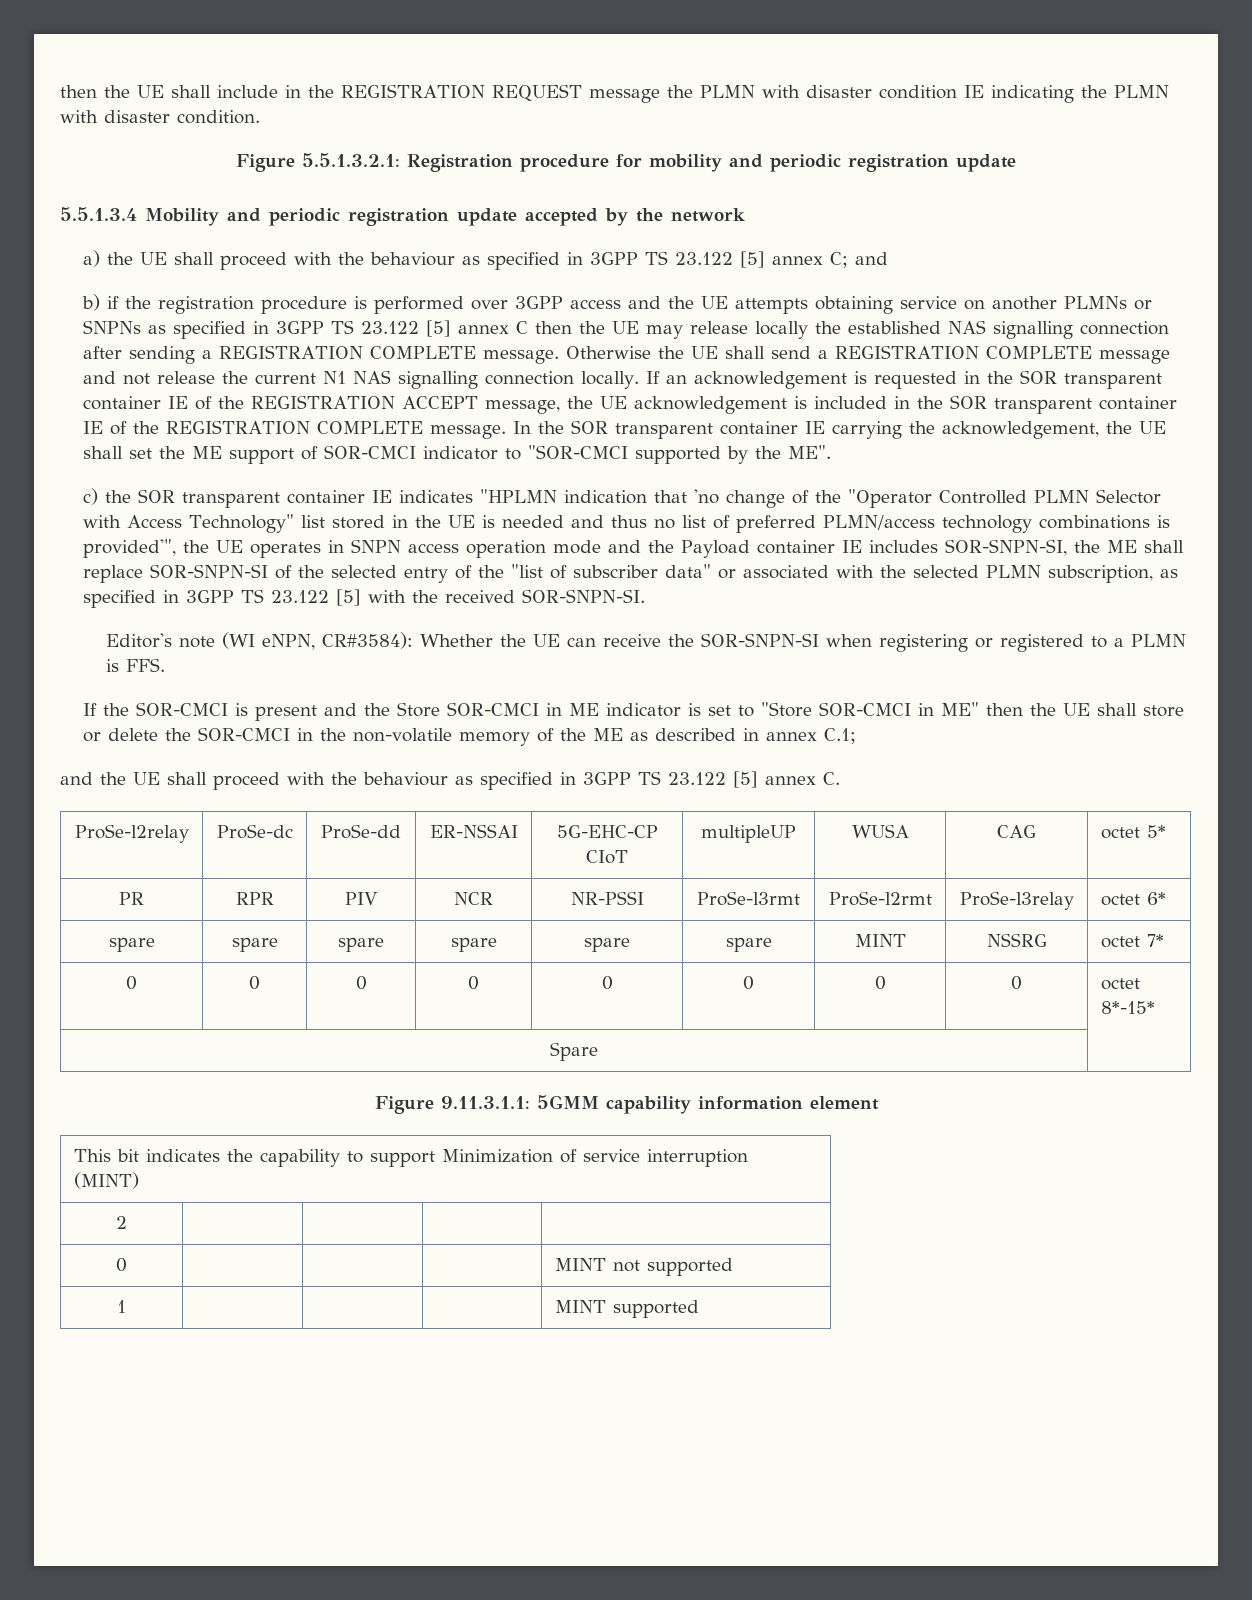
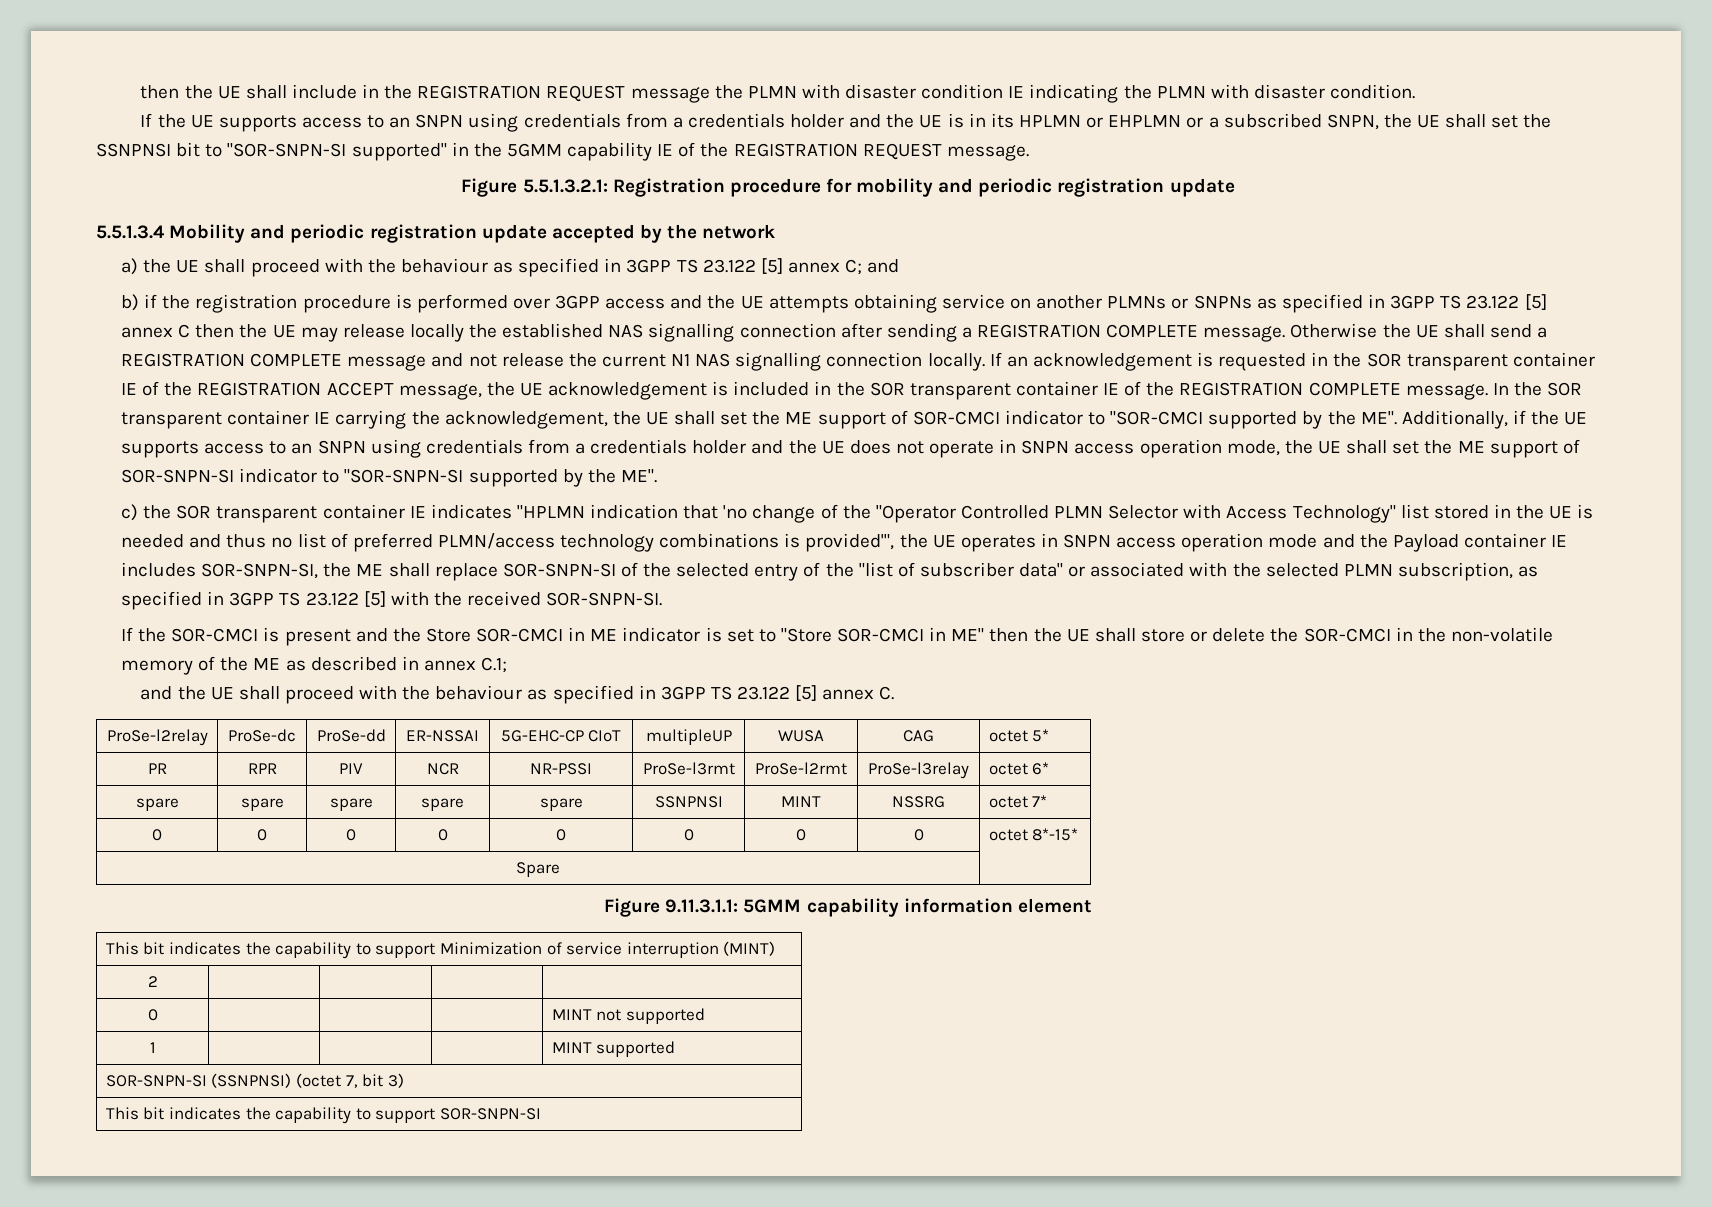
(260, 117) none -> [140,113,1552,132] [96,142,1029,161] // If the UE supports access to an SNPN using credentials from a credentials holder and the UE is in its HPLMN or EHPLMN or a subscribed SNPN, the UE shall set the SSNPNSI bit to "SOR-SNPN-SI supported" in the 5GMM capability IE of the REGISTRATION REQUEST message.
(831, 452) none -> [1401,410,1588,429] [120,439,1580,458] [120,468,657,487] Additionally, if the UE supports access to an SNPN using credentials from a credentials holder and the UE does not operate in SNPN access operation mode, the UE shall set the ME support of SOR-SNPN-SI indicator to "SOR-SNPN-SI supported by the ME".
[105,632,1186,652] [105,658,165,672] // Editor's note (WI eNPN, CR#3584): Whether the UE can receive the SOR-SNPN-SI when registering or registered to a PLMN is FFS. -> (663, 599) none
[725,937,772,952] spare -> [654,796,723,808] SSNPNSI
(699, 1309) none -> [105,1073,404,1088] [105,1107,541,1124] // SOR-SNPN-SI (SSNPNSI) (octet 7, bit 3) // This bit indicates the capability to support SOR-SNPN-SI

